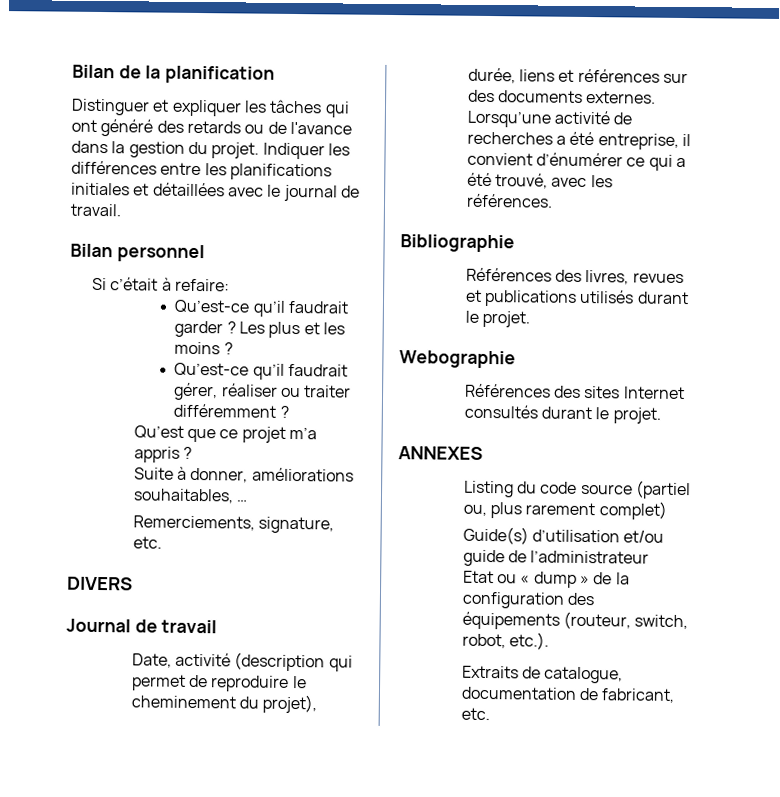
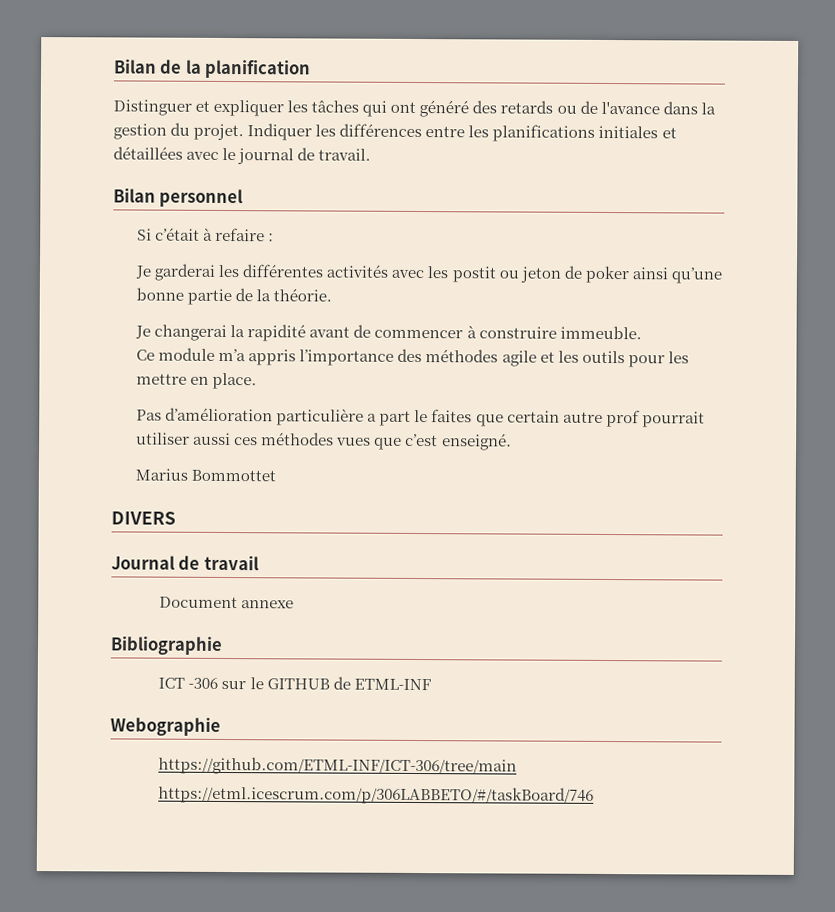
[174,278,230,292] [174,299,349,317] [174,320,345,339] [174,341,233,355] [174,362,349,380] [173,382,352,401] [173,403,289,418] [133,425,318,443] [133,446,193,463] [133,466,354,483] [132,488,248,504] [132,515,335,534] [132,536,162,549] [67,576,133,591] [66,618,218,634] [131,652,353,672] [130,674,307,692] [130,694,318,714] [467,67,689,84] [467,89,657,104] [466,110,633,128] [466,131,692,150] [466,152,687,171] [466,172,613,189] [465,193,553,208] [400,234,515,253] [465,267,684,285] [465,289,689,307] [464,310,531,328] [399,350,516,369] [464,383,685,400] [463,404,661,424] [398,446,483,460] [462,480,692,500] [462,501,667,520] [462,526,665,545] [462,549,650,567] [462,570,630,588] [461,591,596,609] [461,611,689,630] [461,632,550,650] [461,665,624,684] [460,686,676,703] [460,707,490,721] refaire: // Qu’est-ce qu’il faudrait garder ? Les plus et les moins ? // Qu’est-ce qu’il faudrait gérer, réaliser ou traiter différemment ? // Qu’est que ce projet m’a appris ? // Suite à donner, améliorations souhaitables, … // Remerciements, signature, etc. // DIVERS // Journal de travail // Date, activité (description qui permet de reproduire le cheminement du projet), durée, liens et références sur des documents externes. Lorsqu’une activité de recherches a été entreprise, il convient d’énumérer ce qui a été trouvé, avec les références. // Bibliographie // Références des livres, revues et publications utilisés durant le projet. // Webographie // Références des sites Internet consultés durant le projet. // ANNEXES // Listing du code source (partiel ou, plus rarement complet) // Guide(s) d’utilisation et/ou guide de l’administrateur // Etat ou « dump » de la configuration des équipements (routeur, switch, robot, etc.). // Extraits de catalogue, documentation de fabricant, etc. -> [215,227,275,242] [135,263,722,284] [136,287,333,306] [135,324,642,342] [136,347,689,368] [136,372,258,390] [136,407,705,428] [136,432,512,451] [135,468,277,482] [111,511,176,525] [111,555,259,571] [159,596,295,609] [110,636,223,655] [158,676,431,691] [110,717,221,736] [158,756,518,776] [158,785,595,805] refaire : // Je garderai les différentes activités avec les postit ou jeton de poker ainsi qu’une bonne partie de la théorie. // Je changerai la rapidité avant de commencer à construire immeuble. // Ce module m’a appris l’importance des méthodes agile et les outils pour les mettre en place. // Pas d’amélioration particulière a part le faites que certain autre prof pourrait utiliser aussi ces méthodes vues que c’est enseigné. // Marius Bommottet // DIVERS // Journal de travail // Document annexe // Bibliographie // ICT -306 sur le GITHUB de ETML-INF // Webographie // https://github.com/ETML-INF/ICT-306/tree/main // https://etml.icescrum.com/p/306LABBETO/#/taskBoard/746

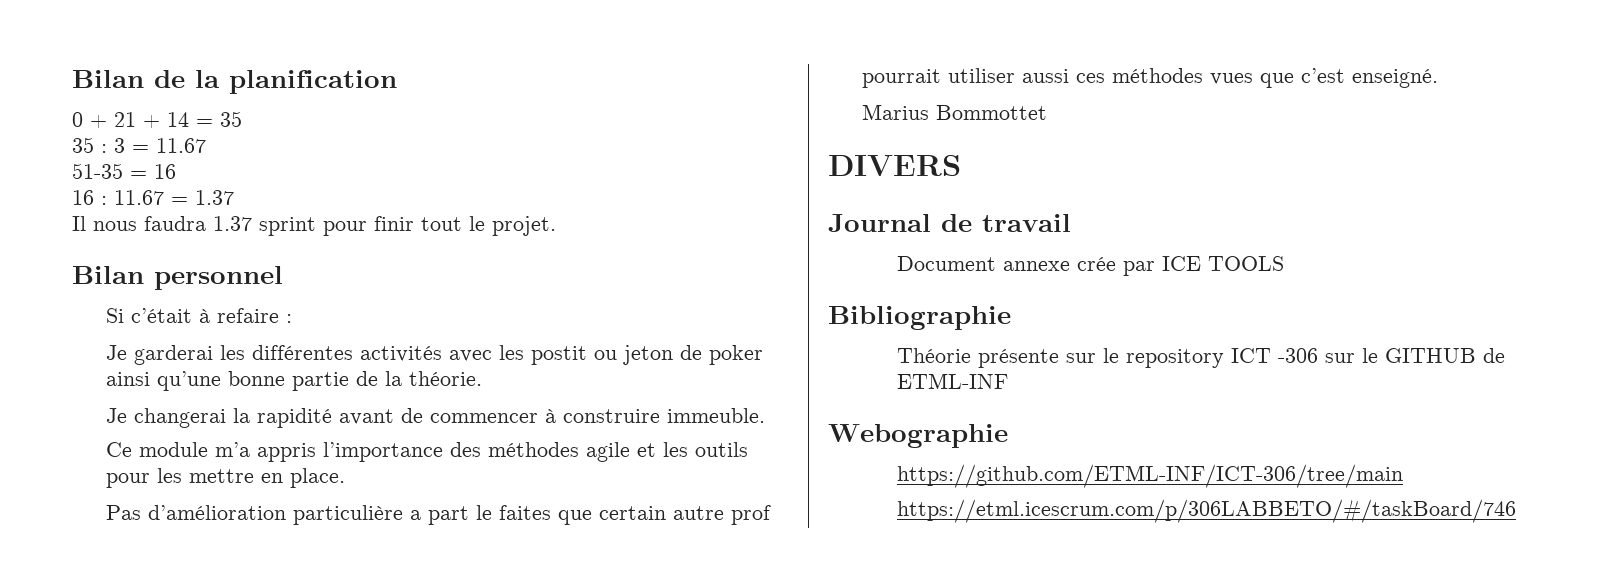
[113,99,716,118] [113,122,677,142] [113,146,372,165] Distinguer et expliquer les tâches qui ont généré des retards ou de l'avance dans la gestion du projet. Indiquer les différences entre les planifications initiales et détaillées avec le journal de travail. -> [72,111,242,128] [72,137,206,153] [72,163,176,179] [72,190,234,205] [72,216,556,236] 0 + 21 + 14 = 35 // 35 : 3 = 11.67 // 51-35 = 16 // 16 : 11.67 = 1.37 // Il nous faudra 1.37 sprint pour finir tout le projet.
[110,636,223,655] // Bibliographie // -> [1076,256,1284,276] [828,306,1011,330] [896,348,1224,368] crée par ICE TOOLS // Bibliographie // Théorie présente sur le repository

